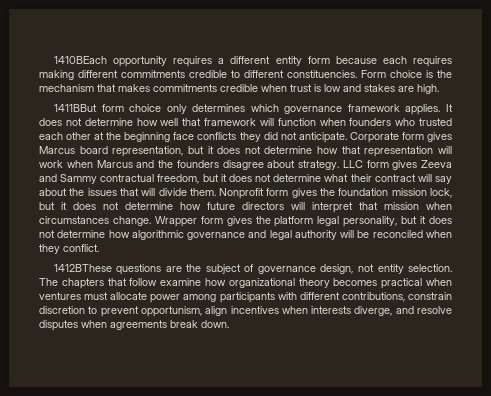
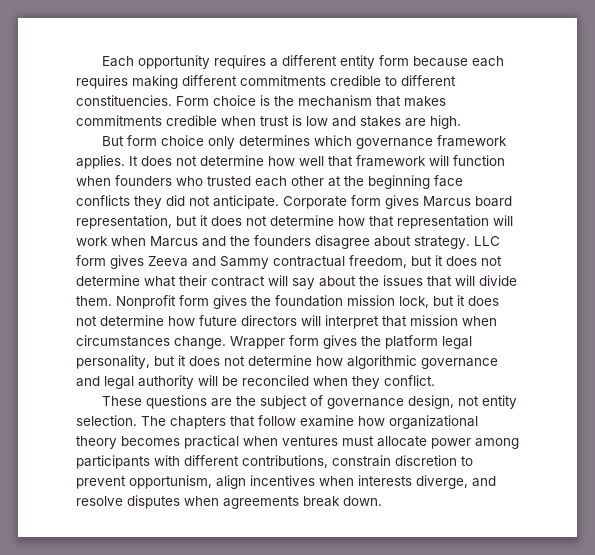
[53,56,107,64] 1410BEach -> [102,56,135,67] Each
[53,104,97,112] 1411BBut -> [102,136,125,146] But
[53,264,112,272] 1412BThese -> [102,396,143,406] These

